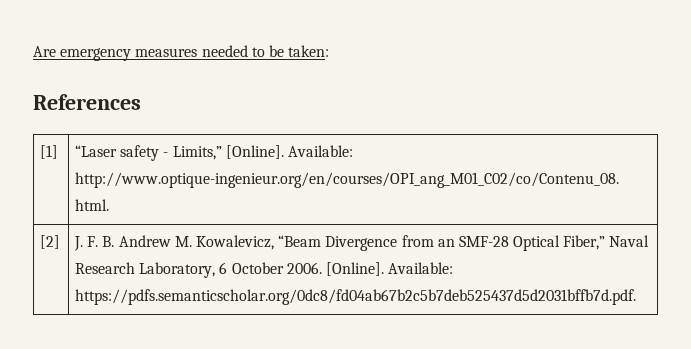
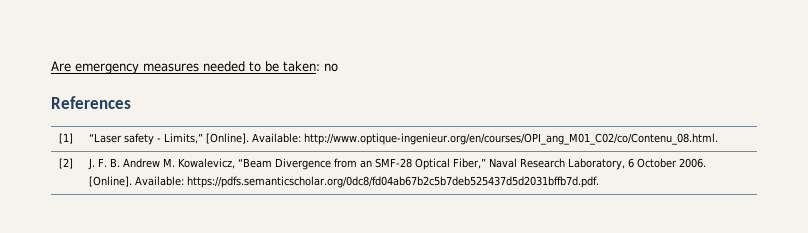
(330, 51) none -> [324,63,338,72] no

